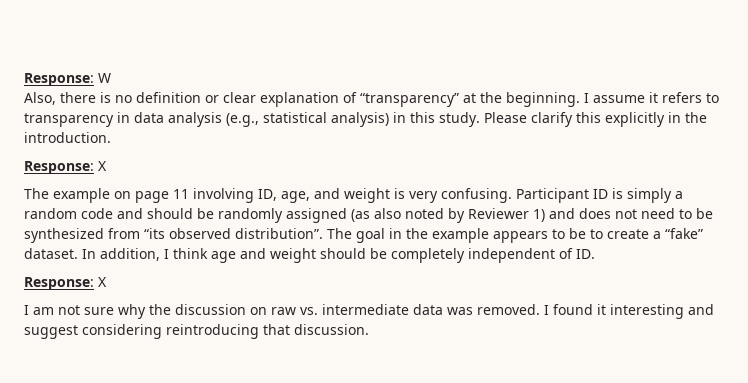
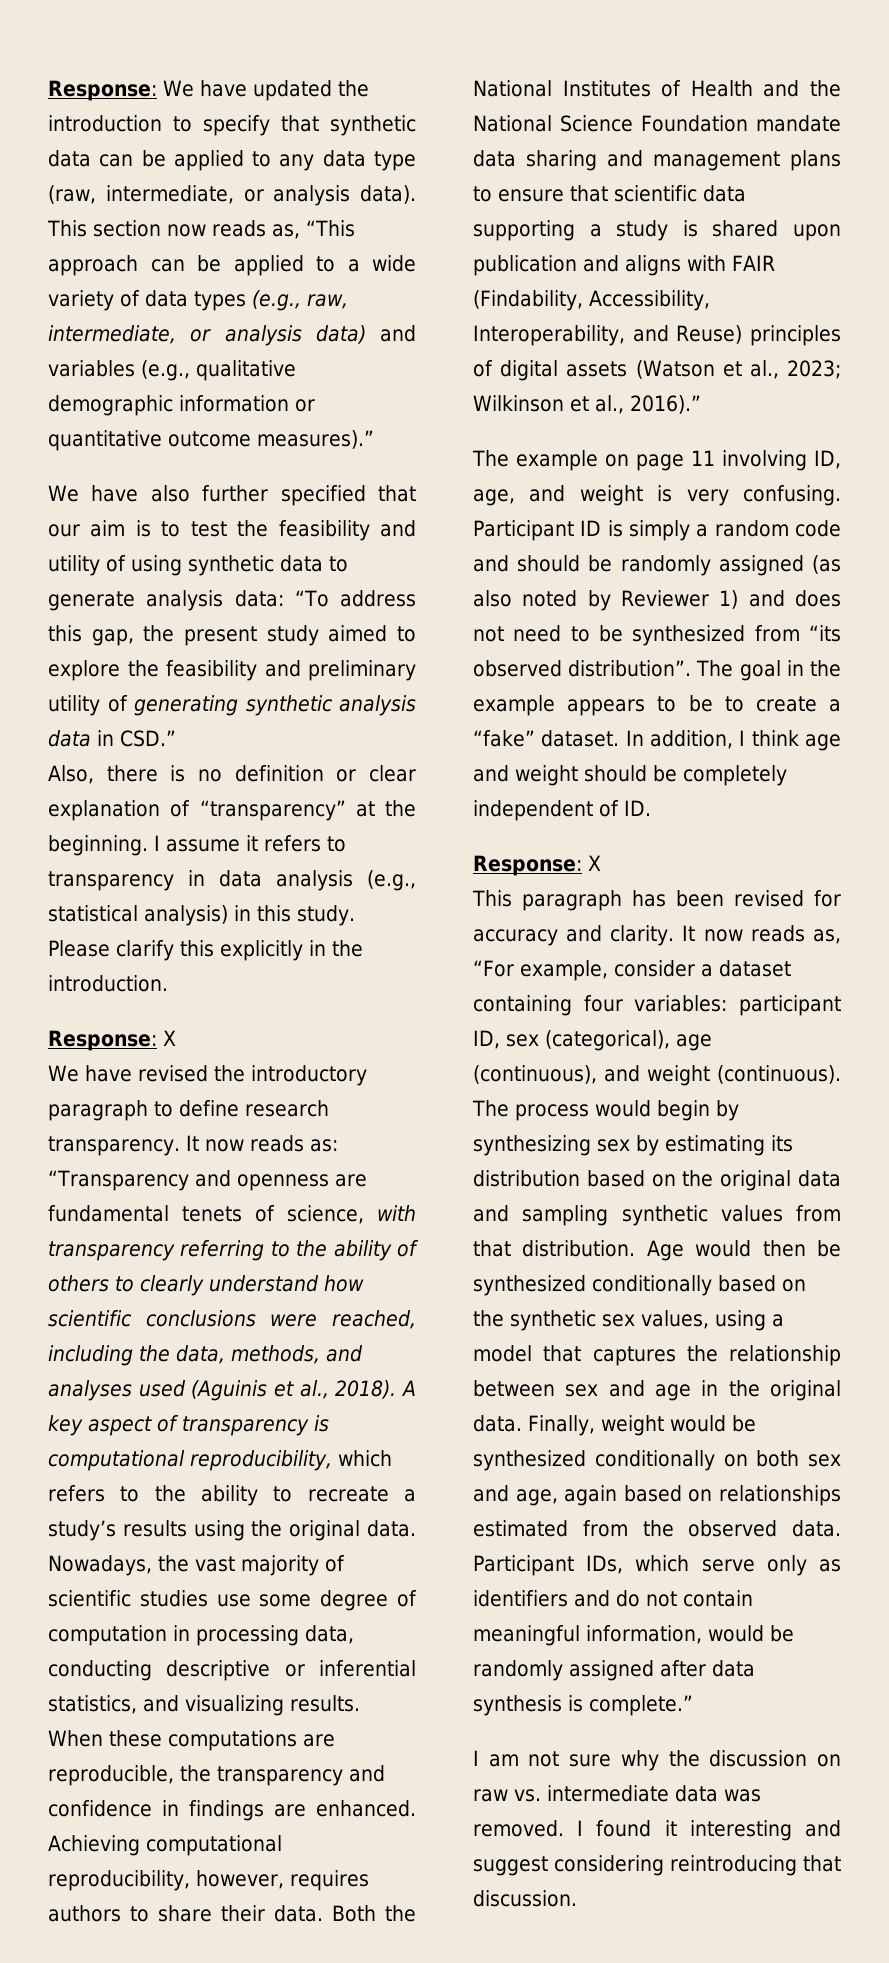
[24,73,111,86] Response: W -> [48,80,369,101] [48,115,416,136] [48,150,416,171] [48,185,416,206] [47,220,355,239] [48,255,416,276] [48,290,348,311] [48,325,416,346] [48,360,296,381] [48,395,315,416] [48,430,374,451] [48,485,416,506] [48,520,416,541] [48,555,348,576] [48,590,416,611] [48,625,416,646] [48,660,416,681] [48,695,416,716] [48,730,176,747] Response: We have updated the introduction to specify that synthetic data can be applied to any data type (raw, intermediate, or analysis data). This section now reads as, “This approach can be applied to a wide variety of data types (e.g., raw, intermediate, or analysis data) and variables (e.g., qualitative demographic information or quantitative outcome measures).” // We have also further specified that our aim is to test the feasibility and utility of using synthetic data to generate analysis data: “To address this gap, the present study aimed to explore the feasibility and preliminary utility of generating synthetic analysis data in CSD.”
(107, 166) none -> [48,1065,367,1086] [48,1100,329,1121] [48,1135,338,1156] [48,1170,367,1191] [48,1205,416,1224] [48,1240,419,1261] [48,1275,364,1296] [48,1310,417,1329] [48,1345,363,1366] [48,1380,416,1401] [48,1415,329,1436] [48,1450,392,1471] [48,1485,416,1506] [48,1520,417,1541] [48,1555,345,1576] [48,1590,418,1611] [48,1625,354,1646] [48,1660,416,1681] [48,1695,360,1716] [48,1730,335,1751] [48,1765,385,1786] [48,1800,416,1821] [48,1835,282,1856] [48,1870,369,1891] [48,1905,416,1922] [473,80,841,97] [473,115,841,132] [473,150,841,171] [473,185,746,202] [473,220,841,241] [473,255,775,276] [473,290,710,311] [473,325,841,346] [473,360,841,381] [473,395,701,414] // We have revised the introductory paragraph to define research transparency. It now reads as: “Transparency and openness are fundamental tenets of science, with transparency referring to the ability of others to clearly understand how scientific conclusions were reached, including the data, methods, and analyses used (Aguinis et al., 2018). A key aspect of transparency is computational reproducibility, which refers to the ability to recreate a study’s results using the original data. Nowadays, the vast majority of scientific studies use some degree of computation in processing data, conducting descriptive or inferential statistics, and visualizing results. When these computations are reproducible, the transparency and confidence in findings are enhanced. Achieving computational reproducibility, however, requires authors to share their data. Both the National Institutes of Health and the National Science Foundation mandate data sharing and management plans to ensure that scientific data supporting a study is shared upon publication and aligns with FAIR (Findability, Accessibility, Interoperability, and Reuse) principles of digital assets (Watson et al., 2023; Wilkinson et al., 2016).”
(107, 282) none -> [472,890,841,911] [473,925,841,946] [473,960,791,981] [473,995,841,1016] [473,1030,712,1051] [473,1065,841,1086] [472,1100,739,1121] [473,1135,793,1156] [473,1170,841,1191] [473,1205,841,1226] [473,1240,841,1261] [473,1275,806,1296] [473,1310,784,1331] [473,1345,841,1366] [473,1380,841,1401] [473,1415,756,1436] [473,1450,841,1471] [473,1485,841,1506] [473,1520,841,1537] [473,1555,841,1576] [473,1590,753,1607] [473,1625,794,1646] [473,1660,755,1681] [473,1695,693,1716] // This paragraph has been revised for accuracy and clarity. It now reads as, “For example, consider a dataset containing four variables: participant ID, sex (categorical), age (continuous), and weight (continuous). The process would begin by synthesizing sex by estimating its distribution based on the original data and sampling synthetic values from that distribution. Age would then be synthesized conditionally based on the synthetic sex values, using a model that captures the relationship between sex and age in the original data. Finally, weight would be synthesized conditionally on both sex and age, again based on relationships estimated from the observed data. Participant IDs, which serve only as identifiers and do not contain meaningful information, would be randomly assigned after data synthesis is complete.”

